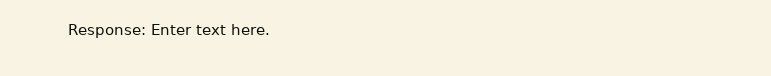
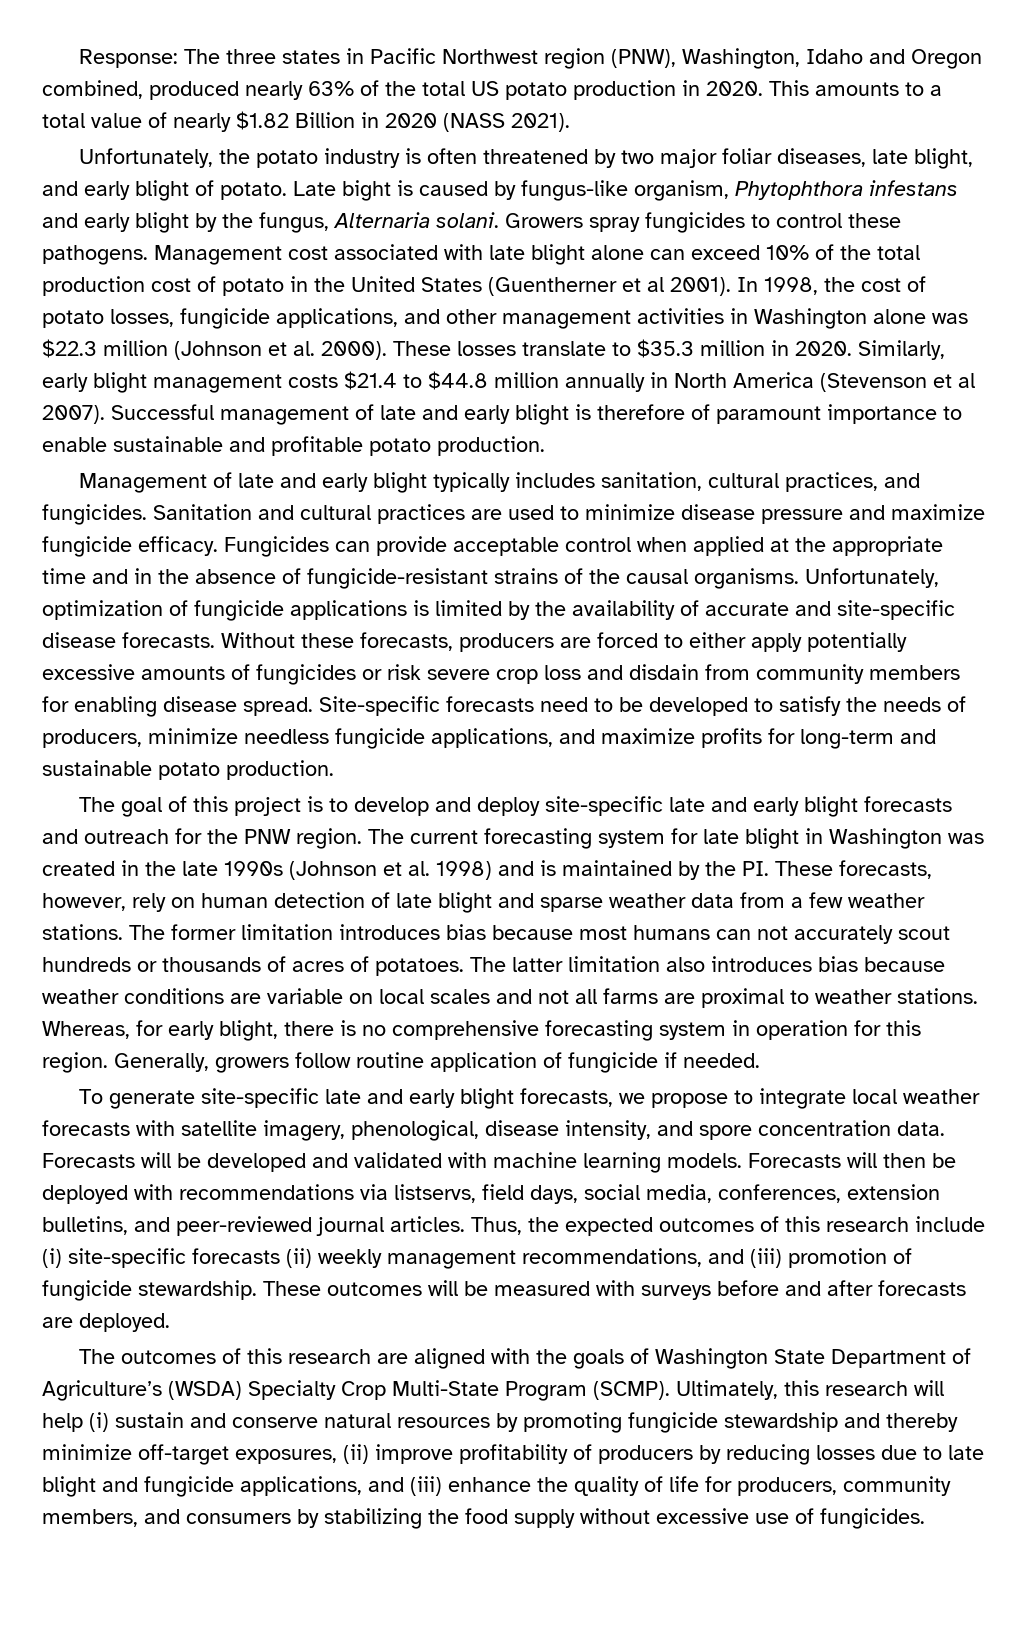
[151,24,270,35] Enter text here. -> [184,48,983,69] [42,80,942,100] [42,111,570,132] [79,148,974,169] [42,180,958,201] [42,212,901,233] [42,244,920,265] [42,276,926,296] [42,308,968,329] [42,339,945,360] [42,371,975,393] [42,404,962,425] [42,436,545,456] [79,472,921,493] [42,504,985,525] [42,536,943,557] [42,568,939,589] [42,600,955,621] [42,632,907,652] [42,664,960,685] [42,696,966,717] [42,728,936,749] [42,760,334,780] [79,796,953,817] [42,828,984,849] [42,860,932,880] [42,892,925,913] [42,924,950,944] [42,956,945,976] [42,988,978,1008] [42,1020,921,1041] [42,1052,760,1073] [79,1088,981,1109] [42,1120,945,1141] [42,1152,956,1173] [42,1184,940,1204] [42,1216,985,1236] [42,1248,912,1269] [42,1280,966,1301] [42,1313,170,1332] [79,1348,972,1369] [42,1380,944,1401] [42,1412,958,1433] [42,1444,984,1465] [42,1476,951,1497] [42,1508,925,1529] The three states in Pacific Northwest region (PNW), Washington, Idaho and Oregon combined, produced nearly 63% of the total US potato production in 2020. This amounts to a total value of nearly $1.82 Billion in 2020 (NASS 2021). // Unfortunately, the potato industry is often threatened by two major foliar diseases, late blight, and early blight of potato. Late bight is caused by fungus-like organism, Phytophthora infestans and early blight by the fungus, Alternaria solani. Growers spray fungicides to control these pathogens. Management cost associated with late blight alone can exceed 10% of the total production cost of potato in the United States (Guentherner et al 2001). In 1998, the cost of potato losses, fungicide applications, and other management activities in Washington alone was $22.3 million (Johnson et al. 2000). These losses translate to $35.3 million in 2020. Similarly, early blight management costs $21.4 to $44.8 million annually in North America (Stevenson et al 2007). Successful management of late and early blight is therefore of paramount importance to enable sustainable and profitable potato production. // Management of late and early blight typically includes sanitation, cultural practices, and fungicides. Sanitation and cultural practices are used to minimize disease pressure and maximize fungicide efficacy. Fungicides can provide acceptable control when applied at the appropriate time and in the absence of fungicide-resistant strains of the causal organisms. Unfortunately, optimization of fungicide applications is limited by the availability of accurate and site-specific disease forecasts. Without these forecasts, producers are forced to either apply potentially excessive amounts of fungicides or risk severe crop loss and disdain from community members for enabling disease spread. Site-specific forecasts need to be developed to satisfy the needs of producers, minimize needless fungicide applications, and maximize profits for long-term and sustainable potato production. // The goal of this project is to develop and deploy site-specific late and early blight forecasts and outreach for the PNW region. The current forecasting system for late blight in Washington was created in the late 1990s (Johnson et al. 1998) and is maintained by the PI. These forecasts, however, rely on human detection of late blight and sparse weather data from a few weather stations. The former limitation introduces bias because most humans can not accurately scout hundreds or thousands of acres of potatoes. The latter limitation also introduces bias because weather conditions are variable on local scales and not all farms are proximal to weather stations. Whereas, for early blight, there is no comprehensive forecasting system in operation for this region. Generally, growers follow routine application of fungicide if needed. // To generate site-specific late and early blight forecasts, we propose to integrate local weather forecasts with satellite imagery, phenological, disease intensity, and spore concentration data. Forecasts will be developed and validated with machine learning models. Forecasts will then be deployed with recommendations via listservs, field days, social media, conferences, extension bulletins, and peer-reviewed journal articles. Thus, the expected outcomes of this research include (i) site-specific forecasts (ii) weekly management recommendations, and (iii) promotion of fungicide stewardship. These outcomes will be measured with surveys before and after forecasts are deployed. // The outcomes of this research are aligned with the goals of Washington State Department of Agriculture’s (WSDA) Specialty Crop Multi-State Program (SCMP). Ultimately, this research will help (i) sustain and conserve natural resources by promoting fungicide stewardship and thereby minimize off-target exposures, (ii) improve profitability of producers by reducing losses due to late blight and fungicide applications, and (iii) enhance the quality of life for producers, community members, and consumers by stabilizing the food supply without excessive use of fungicides.

